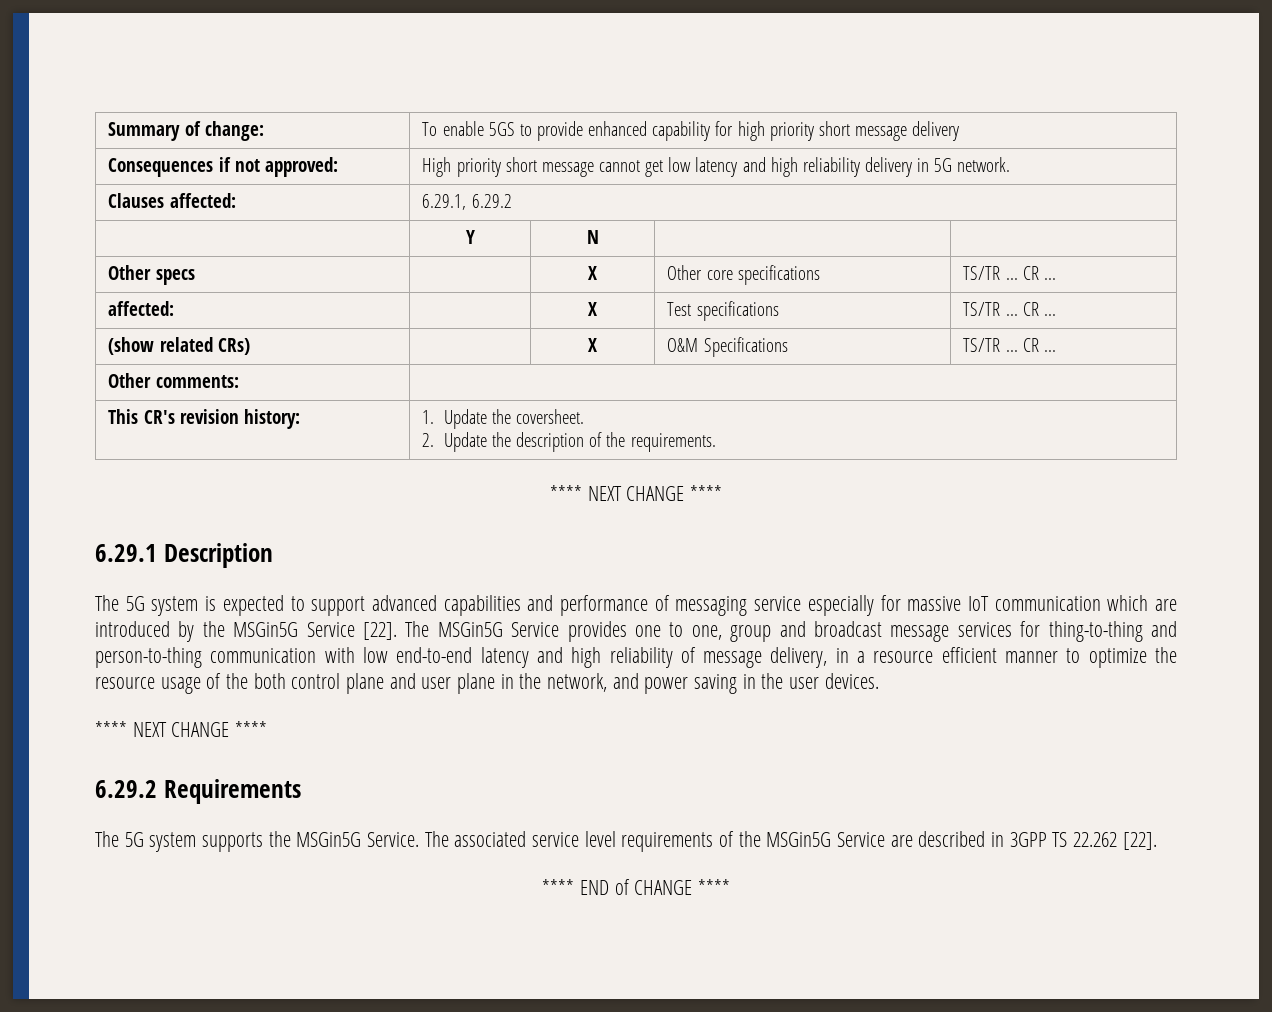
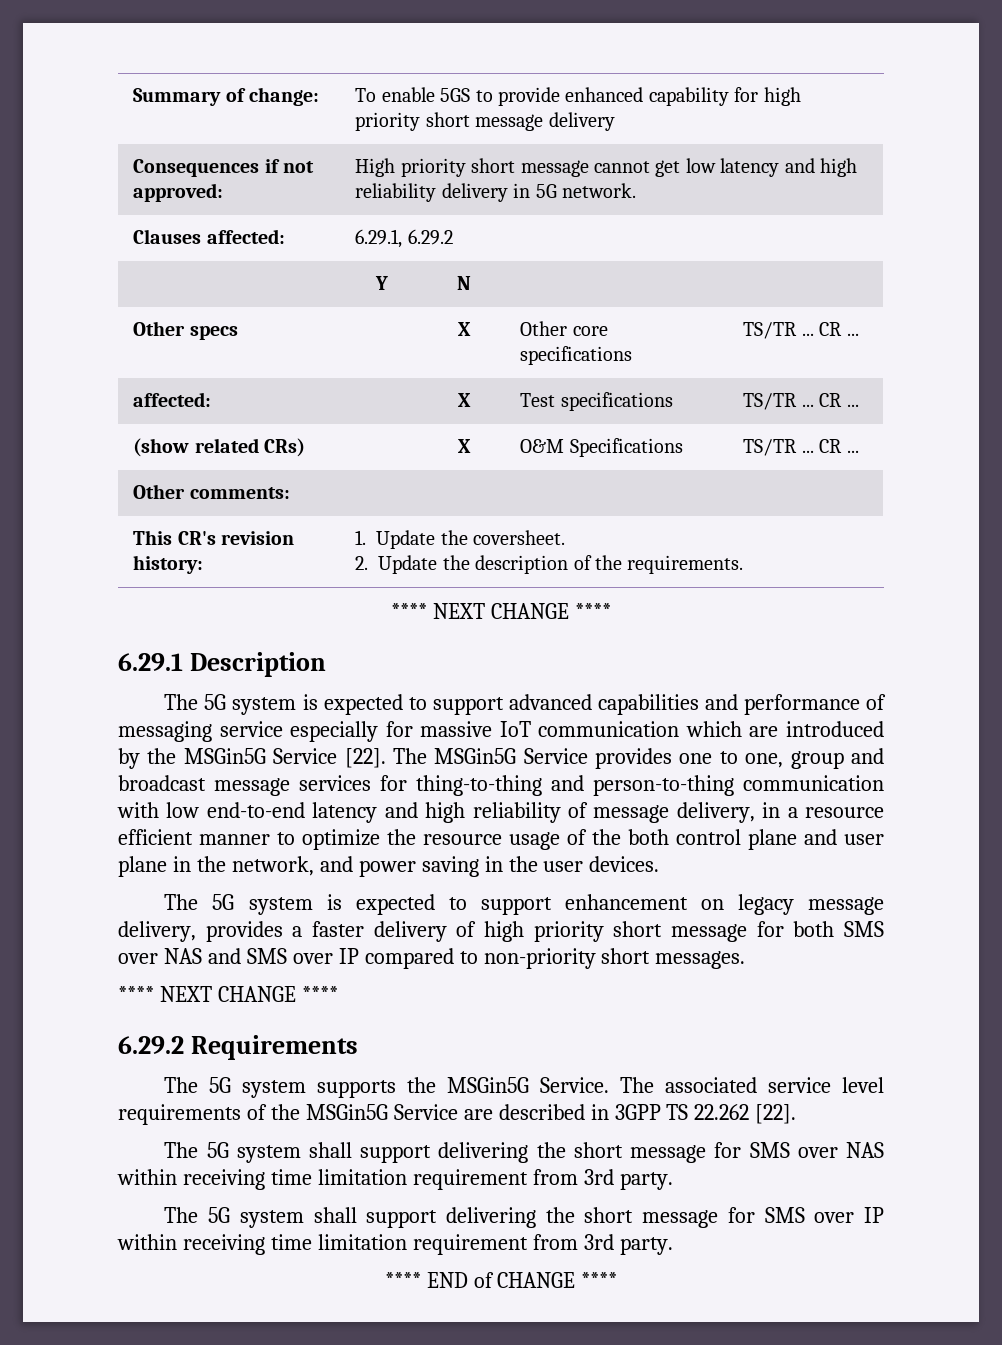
(879, 681) none -> [164,894,884,915] [118,921,884,942] [118,948,746,969] // The 5G system is expected to support enhancement on legacy message delivery, provides a faster delivery of high priority short message for both SMS over NAS and SMS over IP compared to non-priority short messages.
(1157, 841) none -> [164,1142,884,1163] [117,1169,673,1190] [164,1207,884,1228] [117,1234,673,1255] // The 5G system shall support delivering the short message for SMS over NAS within receiving time limitation requirement from 3rd party. // The 5G system shall support delivering the short message for SMS over IP within receiving time limitation requirement from 3rd party.

